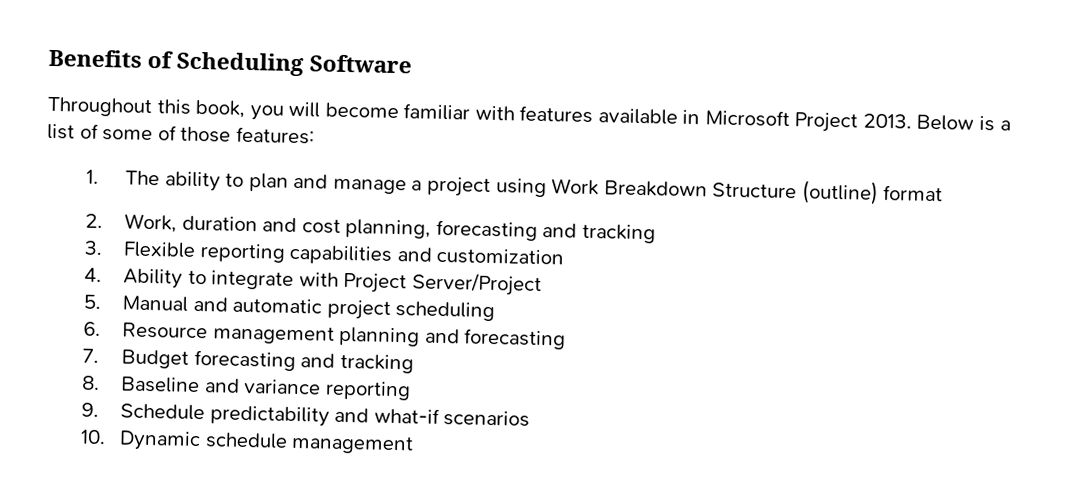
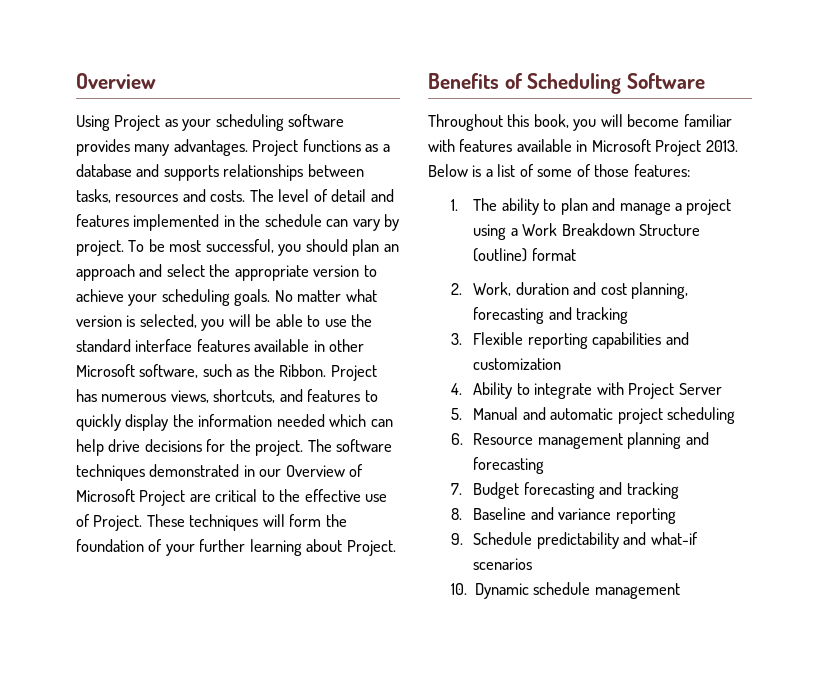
(48, 58) none -> [76,73,156,89] [76,114,345,131] [76,139,390,156] [76,164,364,181] [76,189,394,203] [76,214,400,231] [76,239,399,256] [76,264,377,281] [76,289,377,306] [76,314,373,331] [76,339,365,352] [76,364,377,381] [76,389,378,403] [76,414,393,431] [76,439,393,456] [76,464,364,481] [76,489,388,506] [76,514,347,531] [76,539,396,556] Overview // Using Project as your scheduling software provides many advantages. Project functions as a database and supports relationships between tasks, resources and costs. The level of detail and features implemented in the schedule can vary by project. To be most successful, you should plan an approach and select the appropriate version to achieve your scheduling goals. No matter what version is selected, you will be able to use the standard interface features available in other Microsoft software, such as the Ribbon. Project has numerous views, shortcuts, and features to quickly display the information needed which can help drive decisions for the project. The software techniques demonstrated in our Overview of Microsoft Project are critical to the effective use of Project. These techniques will form the foundation of your further learning about Project. //
(547, 188) none -> [510,228,518,236] a
[411,272,542,297] Server/Project -> [678,383,722,395] Server

